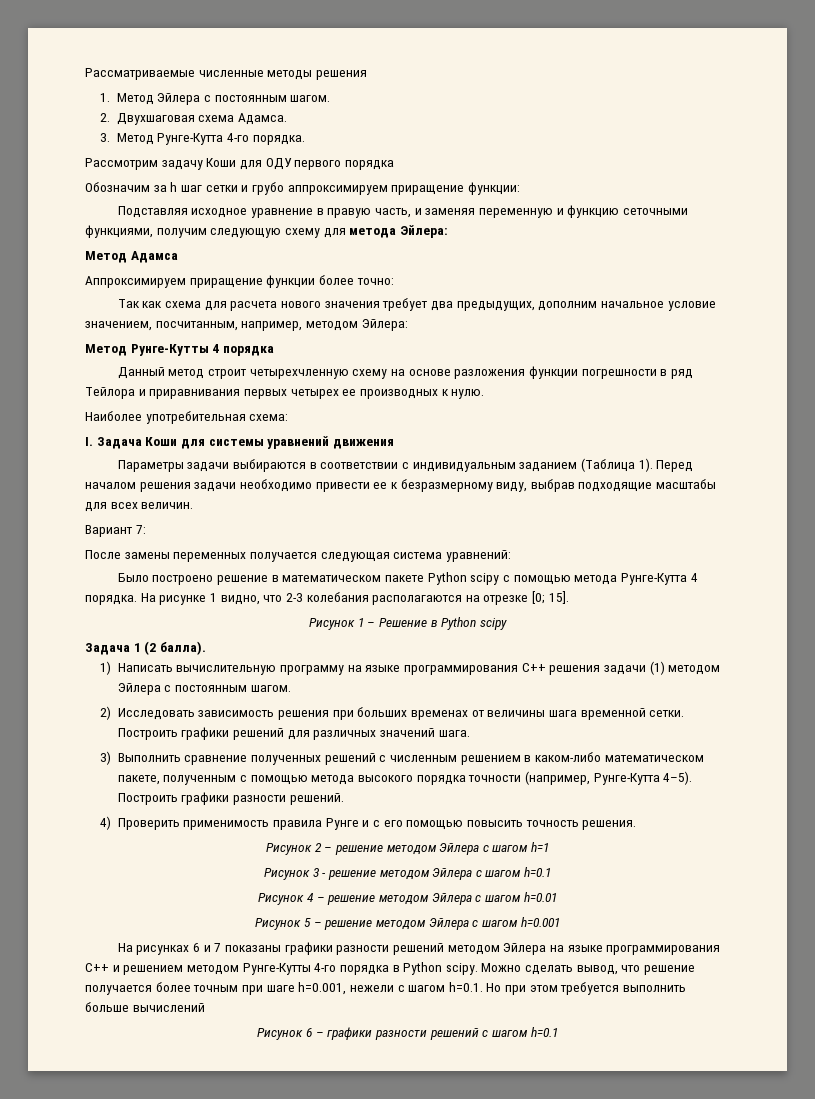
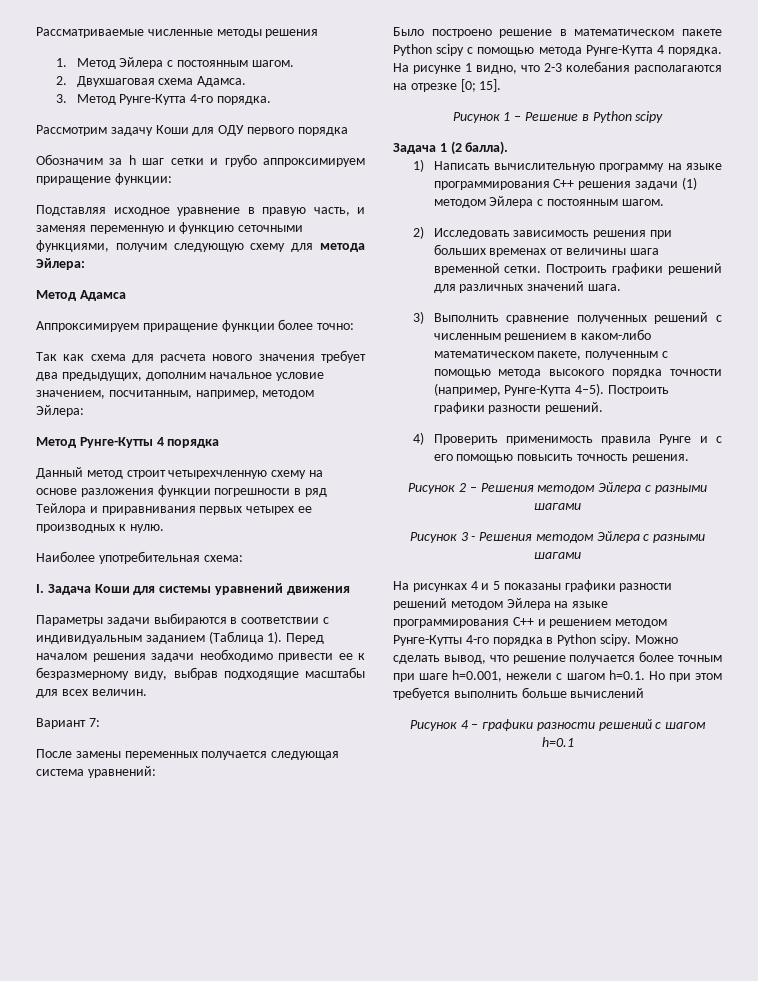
[334,842,550,855] решение методом Эйлера с шагом h=1 -> [480,482,707,494] [534,503,581,510] Решения методом Эйлера с разными шагами
[327,867,552,880] [258,892,557,905] [255,917,560,930] решение методом Эйлера с шагом h=0.1 // Рисунок 4 – решение методом Эйлера с шагом h=0.01 // Рисунок 5 – решение методом Эйлера с шагом h=0.001 -> [479,531,706,543] [534,552,581,559] Решения методом Эйлера с разными шагами
[193,943,222,952] 6 и 7 -> [470,581,501,590] 4 и 5
[306,1028,313,1037] 6 -> [460,720,469,729] 4

